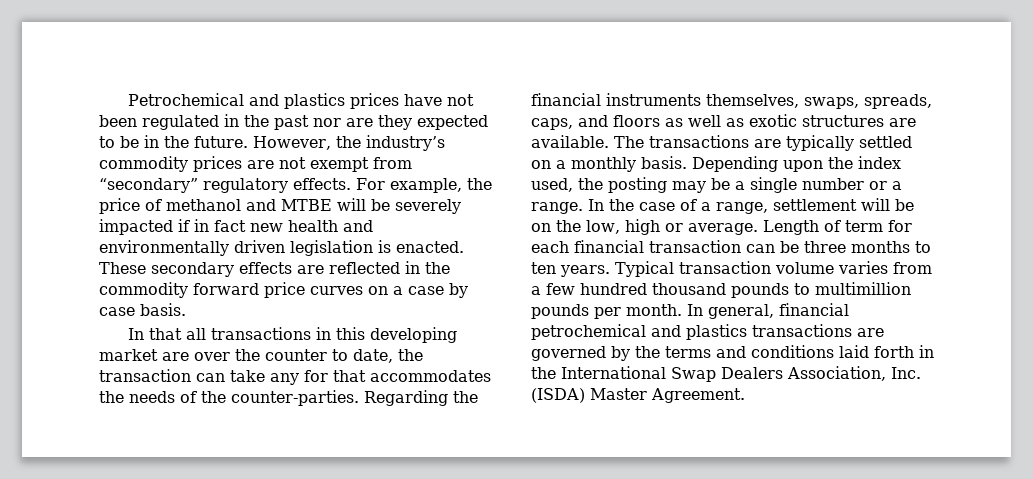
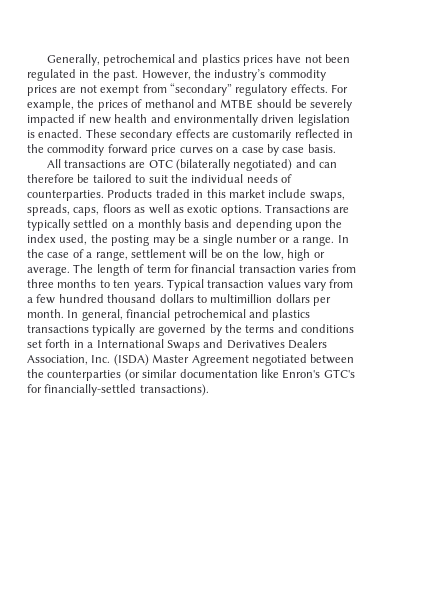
[127,93,244,106] Petrochemical -> [46,54,175,66] Generally, petrochemical
[274,115,488,130] [99,135,248,148] past nor are they expected to be in the future. -> [113,70,139,81] past.
[99,198,140,214] price -> [97,100,128,111] prices
[337,198,366,211] will -> [256,99,292,108] should
[194,219,246,232] in fact -> (87, 118) none
(324, 269) none -> [232,129,292,141] customarily
[127,327,457,343] [99,349,423,363] [99,369,491,385] [99,390,478,406] [531,93,799,108] In that all transactions in this developing market are over the counter to date, the transaction can take any for that accommodates the needs of the counter-parties. Regarding the financial instruments themselves, -> [46,159,338,171] [27,174,292,183] [27,189,307,201] All transactions are OTC (bilaterally negotiated) and can therefore be tailored to suit the individual needs of counterparties. Products traded in this market include
[578,115,608,127] and -> (100, 211) none
[802,115,916,127] [531,135,749,148] structures are available. The transactions -> [220,204,330,216] options. Transactions
[641,156,778,172] basis. Depending -> [183,219,292,231] basis and depending
[762,220,819,235] Length -> [73,264,130,276] The length
[531,241,569,253] each -> (189, 268) none
[746,241,799,253] can be -> [299,264,357,273] varies from
[775,261,888,274] volume varies -> [267,279,326,291] values vary
[731,283,789,298] pounds -> [159,294,194,303] dollars
[531,304,589,319] pounds -> [275,294,310,303] dollars
(852, 330) none -> [92,324,136,336] typically
[839,345,869,358] laid -> [27,340,42,348] set
[531,366,716,382] the International Swap -> [87,339,285,351] a International Swaps and Derivatives
[651,388,745,403] Agreement. -> [191,354,355,366] [27,369,355,381] [27,384,209,396] Agreement negotiated between the counterparties (or similar documentation like Enron's GTC's for financially-settled transactions).

